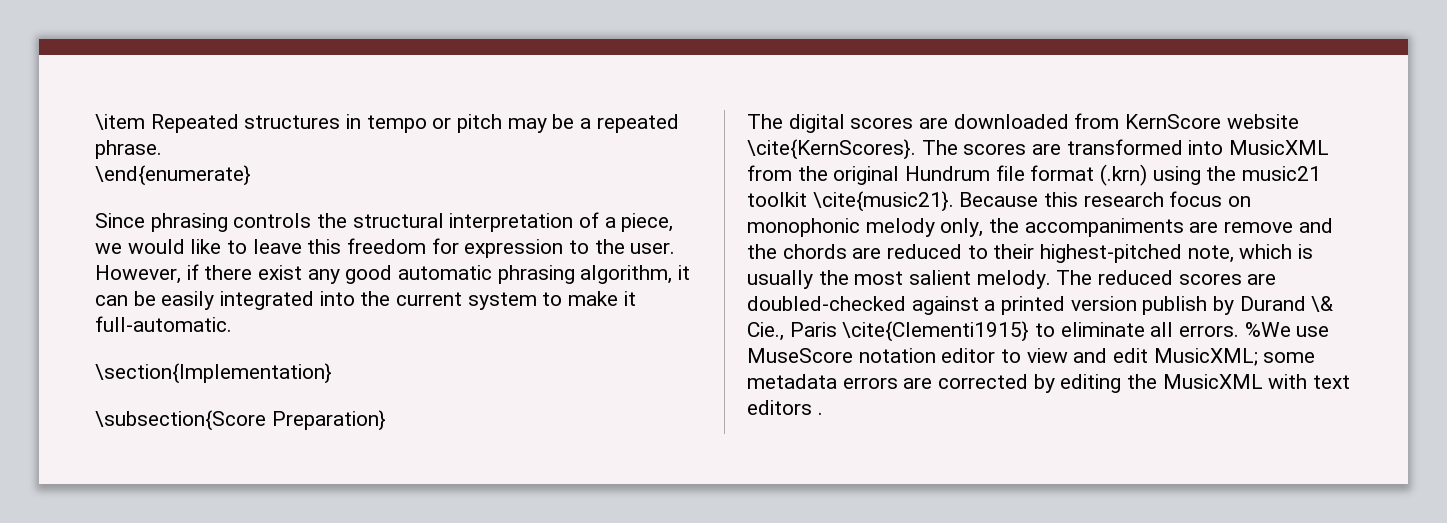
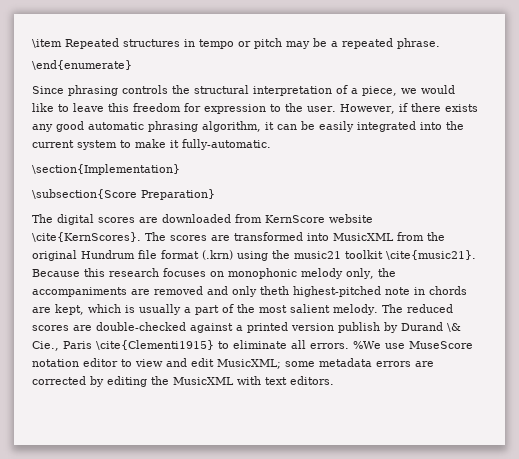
[258,265,303,280] exist -> [444,104,478,112] exists
[95,316,232,332] full-automatic. -> [182,139,271,150] fully-automatic.
[1169,191,1223,207] focus -> [163,268,206,277] focuses
[1224,218,1333,233] [747,244,1314,263] [747,270,813,289] remove and the chords are reduced to their highest-pitched note, which is usually -> [154,286,467,297] [32,304,234,315] removed and only theth highest-pitched note in chords are kept, which is usually a part of
[747,296,906,311] doubled-checked -> [96,322,186,331] double-checked
[747,400,823,415] editors . -> [290,376,334,385] editors.

